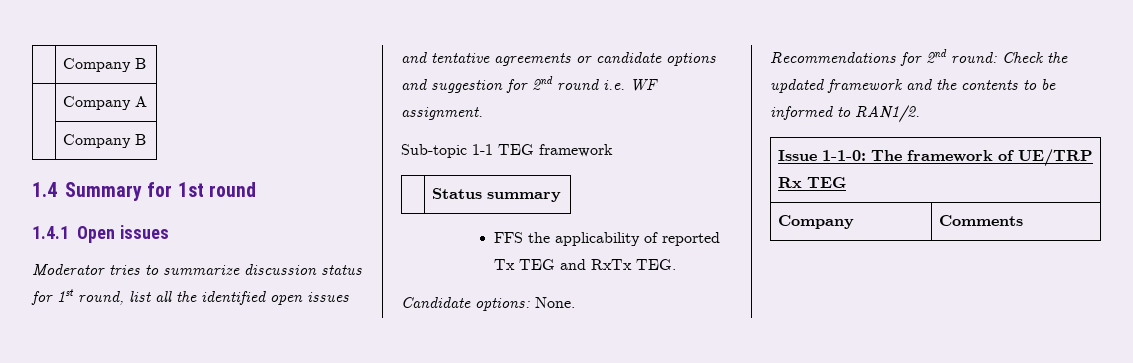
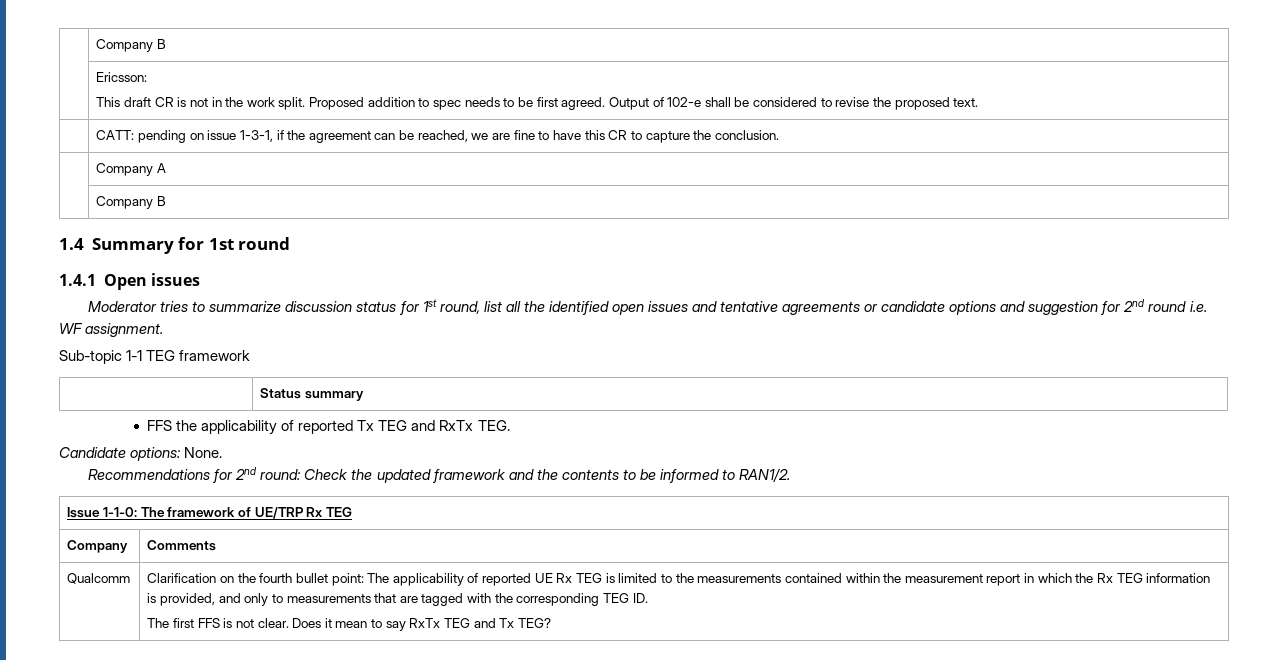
[62,58,146,72] | Company B -> [96,39,166,52] [96,72,148,82] [96,97,979,110] [96,130,779,143] | Company B // | Ericsson: // This draft CR is not in the work split. Proposed addition to spec needs to be first agreed. Output of 102-e shall be considered to revise the proposed text. // | CATT: pending on issue 1-3-1, if the agreement can be reached, we are fine to have this CR to capture the conclusion.
(1023, 220) none -> [67,573,131,584] [147,573,1211,586] [147,593,648,606] [147,618,551,631] // Qualcomm | Clarification on the fourth bullet point: The applicability of reported UE Rx TEG is limited to the measurements contained within the measurement report in which the Rx TEG information is provided, and only to measurements that are tagged with the corresponding TEG ID. // The first FFS is not clear. Does it mean to say RxTx TEG and Tx TEG?

